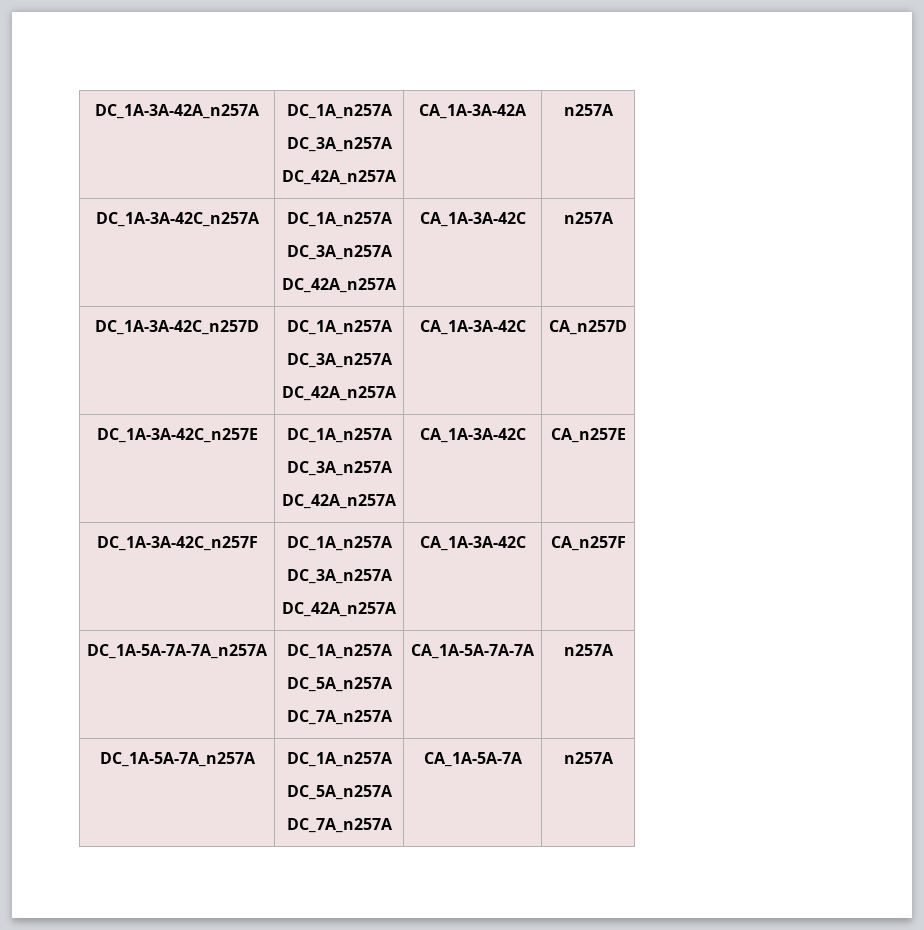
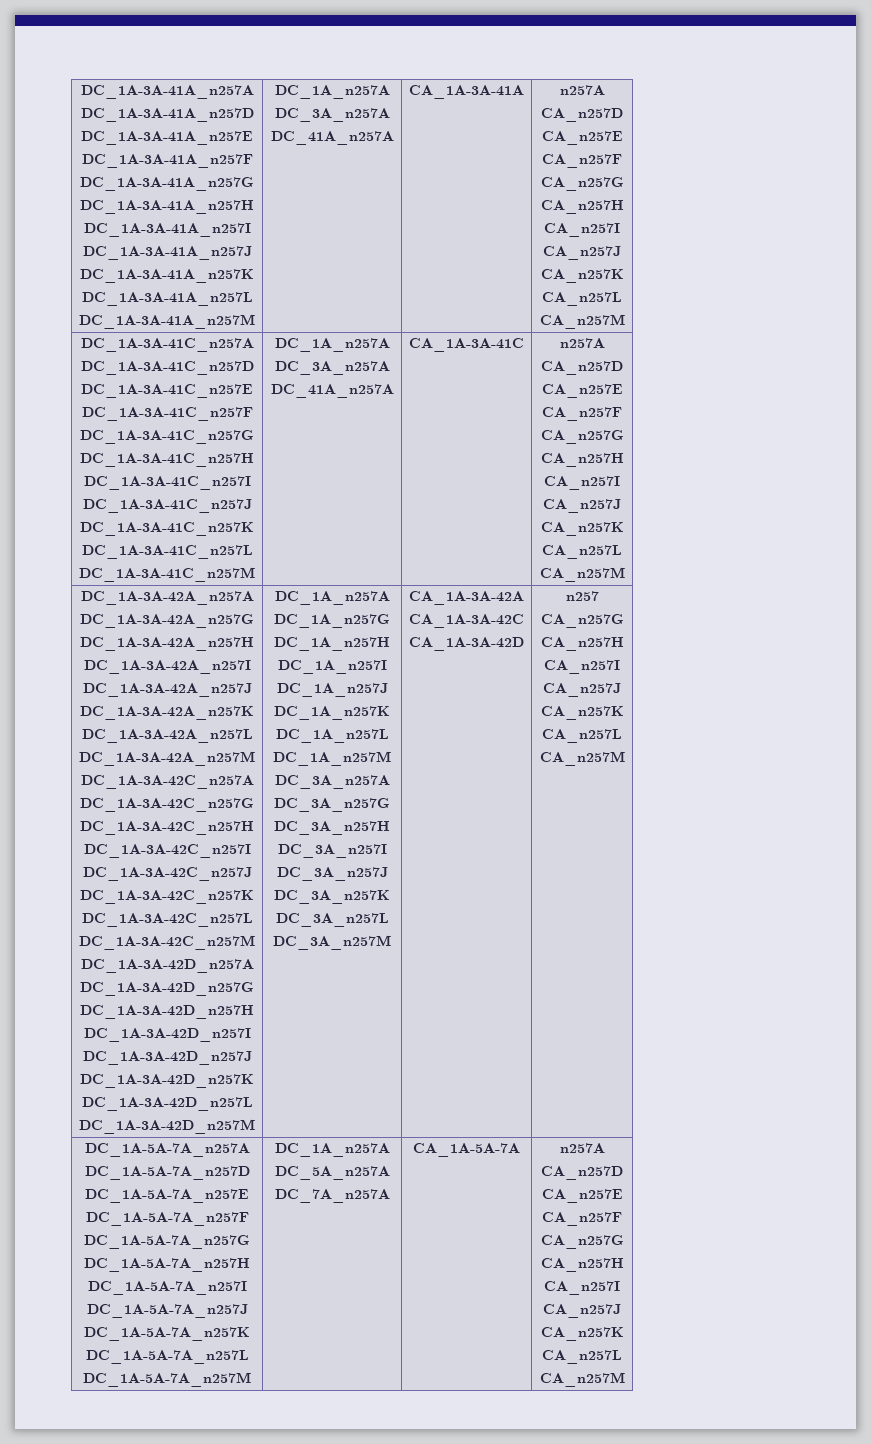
[95,104,260,119] [286,104,393,119] [286,137,393,152] [282,170,397,185] [419,104,527,119] [563,104,614,116] [95,212,260,227] [286,212,393,227] [286,245,393,260] [282,278,397,293] [419,212,526,227] [563,212,614,224] [95,320,259,335] [286,320,393,335] [286,353,393,368] [282,386,397,401] [419,320,526,335] [549,320,627,335] [96,428,258,443] [286,428,393,443] [286,461,393,476] [282,494,397,509] [419,428,526,443] [550,428,626,443] [96,536,258,551] [286,536,393,551] [286,569,393,584] [282,602,397,617] [419,536,526,551] [550,536,626,551] [87,644,268,659] [286,644,393,659] [286,677,393,692] [286,710,393,725] [411,644,535,659] [563,644,614,656] [99,752,256,767] DC_1A-3A-42A_n257A | DC_1A_n257A // DC_3A_n257A // DC_42A_n257A | CA_1A-3A-42A | n257A // DC_1A-3A-42C_n257A | DC_1A_n257A // DC_3A_n257A // DC_42A_n257A | CA_1A-3A-42C | n257A // DC_1A-3A-42C_n257D | DC_1A_n257A // DC_3A_n257A // DC_42A_n257A | CA_1A-3A-42C | CA_n257D // DC_1A-3A-42C_n257E | DC_1A_n257A // DC_3A_n257A // DC_42A_n257A | CA_1A-3A-42C | CA_n257E // DC_1A-3A-42C_n257F | DC_1A_n257A // DC_3A_n257A // DC_42A_n257A | CA_1A-3A-42C | CA_n257F // DC_1A-5A-7A-7A_n257A | DC_1A_n257A // DC_5A_n257A // DC_7A_n257A | CA_1A-5A-7A-7A | n257A // DC_1A-5A-7A_n257A -> [80,85,254,99] [80,108,254,122] [81,131,253,145] [81,154,253,168] [80,177,254,191] [80,200,254,214] [83,223,251,237] [82,246,252,260] [80,269,254,283] [81,292,253,306] [79,314,255,329] [274,85,390,99] [274,108,390,122] [270,131,394,145] [409,85,524,99] [559,85,605,95] [541,108,623,122] [541,131,623,145] [542,154,622,168] [540,177,624,191] [540,200,624,214] [544,223,620,237] [543,246,621,260] [540,269,624,283] [542,292,622,306] [539,314,625,329] [80,338,254,352] [80,361,254,375] [81,384,253,398] [81,407,253,421] [80,430,254,444] [80,453,254,467] [83,476,251,490] [82,499,252,513] [80,522,254,536] [81,545,253,559] [79,567,255,582] [274,338,390,352] [274,361,390,375] [270,384,394,398] [409,338,524,352] [559,338,605,348] [541,361,623,375] [541,384,623,398] [542,407,622,421] [540,430,624,444] [540,453,624,467] [544,476,620,490] [543,499,621,513] [540,522,624,536] [542,545,622,559] [539,567,625,582] [80,591,254,605] [80,614,254,628] [80,637,254,651] [83,660,251,674] [82,683,252,697] [80,706,254,720] [81,729,253,743] [79,751,255,766] [80,775,254,789] [80,798,254,812] [80,821,254,835] [83,844,251,858] [82,867,252,881] [80,890,254,904] [81,913,253,927] [79,935,255,950] [80,959,254,973] [80,982,254,996] [80,1005,254,1019] [83,1028,251,1042] [82,1051,252,1065] [80,1074,254,1088] [81,1097,253,1111] [79,1119,255,1134] [274,591,390,605] [274,614,390,628] [274,637,390,651] [277,660,387,674] [276,683,388,697] [274,706,390,720] [275,729,389,743] [273,751,391,766] [274,775,390,789] [274,798,390,812] [274,821,390,835] [277,844,387,858] [276,867,388,881] [274,890,390,904] [275,913,389,927] [273,935,391,950] [409,591,524,605] [409,614,524,628] [409,637,524,651] [565,591,599,601] [540,614,624,628] [540,637,624,651] [544,660,620,674] [543,683,621,697] [540,706,624,720] [542,729,622,743] [539,751,625,766] [84,1143,250,1157] [84,1166,250,1180] [85,1189,249,1203] [85,1212,249,1226] [84,1235,250,1249] [84,1258,250,1272] [87,1281,247,1295] [86,1304,248,1318] [84,1327,250,1341] [85,1350,249,1364] [83,1372,251,1387] DC_1A-3A-41A_n257A // DC_1A-3A-41A_n257D // DC_1A-3A-41A_n257E // DC_1A-3A-41A_n257F // DC_1A-3A-41A_n257G // DC_1A-3A-41A_n257H // DC_1A-3A-41A_n257I // DC_1A-3A-41A_n257J // DC_1A-3A-41A_n257K // DC_1A-3A-41A_n257L // DC_1A-3A-41A_n257M | DC_1A_n257A // DC_3A_n257A // DC_41A_n257A | CA_1A-3A-41A | n257A // CA_n257D // CA_n257E // CA_n257F // CA_n257G // CA_n257H // CA_n257I // CA_n257J // CA_n257K // CA_n257L // CA_n257M // DC_1A-3A-41C_n257A // DC_1A-3A-41C_n257D // DC_1A-3A-41C_n257E // DC_1A-3A-41C_n257F // DC_1A-3A-41C_n257G // DC_1A-3A-41C_n257H // DC_1A-3A-41C_n257I // DC_1A-3A-41C_n257J // DC_1A-3A-41C_n257K // DC_1A-3A-41C_n257L // DC_1A-3A-41C_n257M | DC_1A_n257A // DC_3A_n257A // DC_41A_n257A | CA_1A-3A-41C | n257A // CA_n257D // CA_n257E // CA_n257F // CA_n257G // CA_n257H // CA_n257I // CA_n257J // CA_n257K // CA_n257L // CA_n257M // DC_1A-3A-42A_n257A // DC_1A-3A-42A_n257G // DC_1A-3A-42A_n257H // DC_1A-3A-42A_n257I // DC_1A-3A-42A_n257J // DC_1A-3A-42A_n257K // DC_1A-3A-42A_n257L // DC_1A-3A-42A_n257M // DC_1A-3A-42C_n257A // DC_1A-3A-42C_n257G // DC_1A-3A-42C_n257H // DC_1A-3A-42C_n257I // DC_1A-3A-42C_n257J // DC_1A-3A-42C_n257K // DC_1A-3A-42C_n257L // DC_1A-3A-42C_n257M // DC_1A-3A-42D_n257A // DC_1A-3A-42D_n257G // DC_1A-3A-42D_n257H // DC_1A-3A-42D_n257I // DC_1A-3A-42D_n257J // DC_1A-3A-42D_n257K // DC_1A-3A-42D_n257L // DC_1A-3A-42D_n257M | DC_1A_n257A // DC_1A_n257G // DC_1A_n257H // DC_1A_n257I // DC_1A_n257J // DC_1A_n257K // DC_1A_n257L // DC_1A_n257M // DC_3A_n257A // DC_3A_n257G // DC_3A_n257H // DC_3A_n257I // DC_3A_n257J // DC_3A_n257K // DC_3A_n257L // DC_3A_n257M | CA_1A-3A-42A // CA_1A-3A-42C // CA_1A-3A-42D | n257 // CA_n257G // CA_n257H // CA_n257I // CA_n257J // CA_n257K // CA_n257L // CA_n257M // DC_1A-5A-7A_n257A // DC_1A-5A-7A_n257D // DC_1A-5A-7A_n257E // DC_1A-5A-7A_n257F // DC_1A-5A-7A_n257G // DC_1A-5A-7A_n257H // DC_1A-5A-7A_n257I // DC_1A-5A-7A_n257J // DC_1A-5A-7A_n257K // DC_1A-5A-7A_n257L // DC_1A-5A-7A_n257M
(614, 758) none -> [541,1166,623,1180] [541,1189,623,1203] [542,1212,622,1226] [540,1235,624,1249] [540,1258,624,1272] [544,1281,620,1295] [543,1304,621,1318] [540,1327,624,1341] [542,1350,622,1364] [539,1372,625,1387] // CA_n257D // CA_n257E // CA_n257F // CA_n257G // CA_n257H // CA_n257I // CA_n257J // CA_n257K // CA_n257L // CA_n257M

